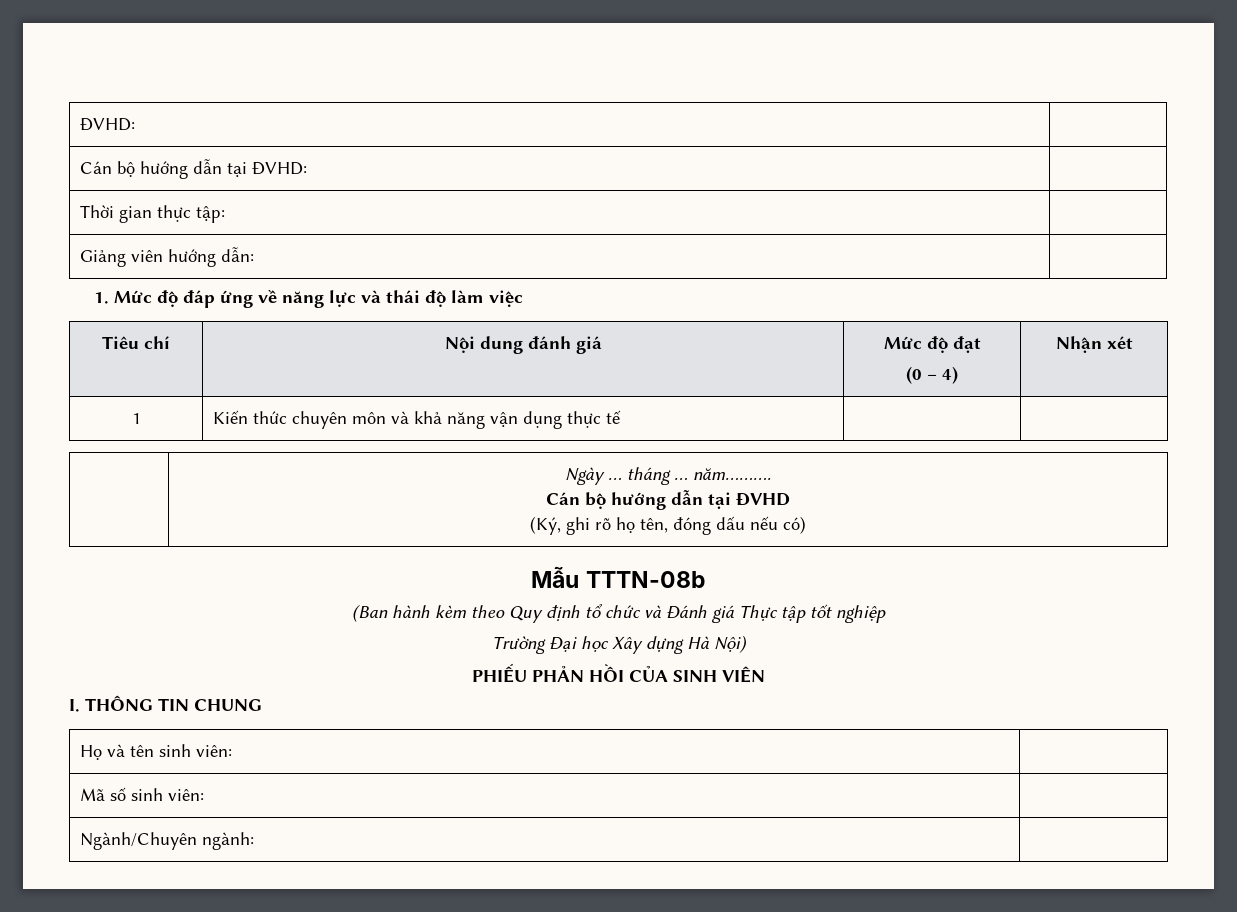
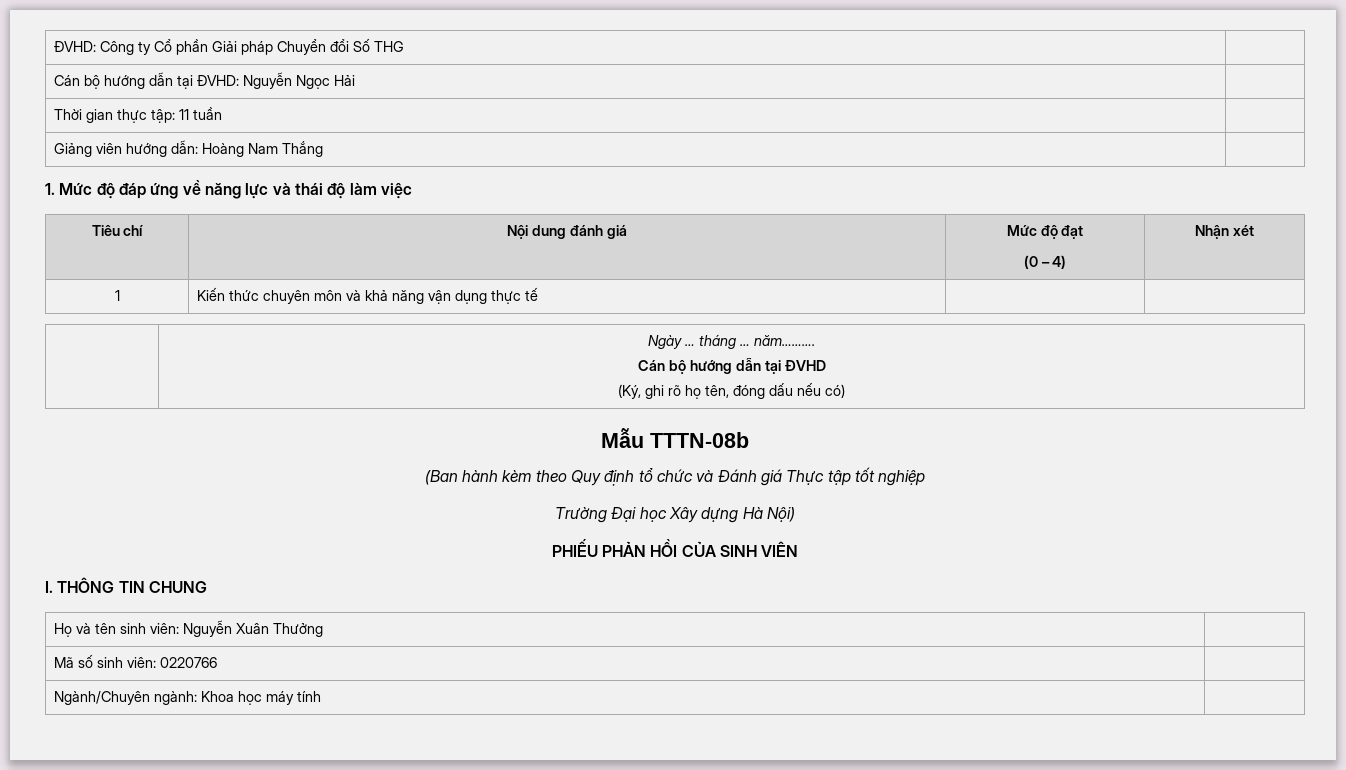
[79,118,135,131] ĐVHD: -> [53,38,404,55] ĐVHD: Công ty Cổ phần Giải pháp Chuyển đổi Số THG
(307, 168) none -> [242,72,355,89] Nguyễn Ngọc Hải
(225, 214) none -> [178,107,222,120] 11 tuần
(254, 254) none -> [201,141,323,157] Hoàng Nam Thắng
(232, 751) none -> [182,620,323,637] Nguyễn Xuân Thưởng
(204, 795) none -> [159,657,217,668] 0220766
(254, 841) none -> [200,691,321,705] Khoa học máy tính

